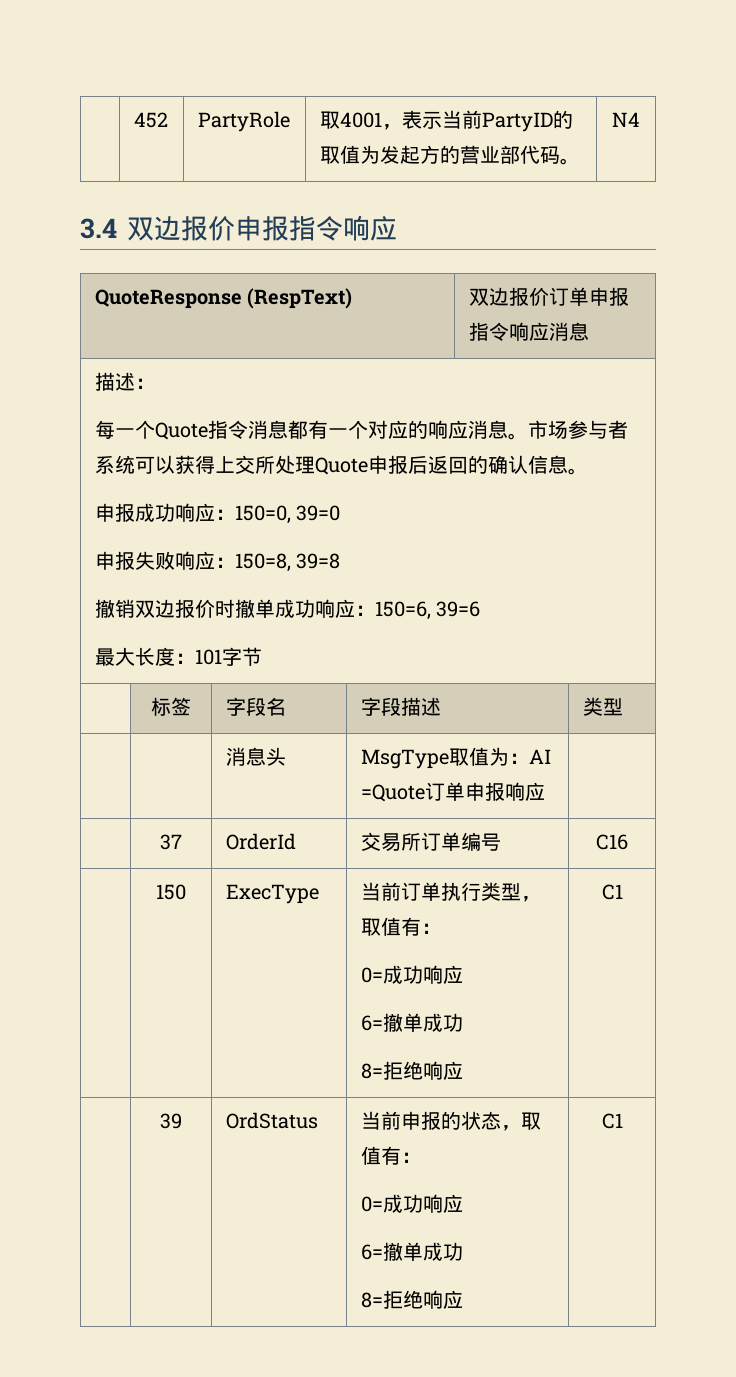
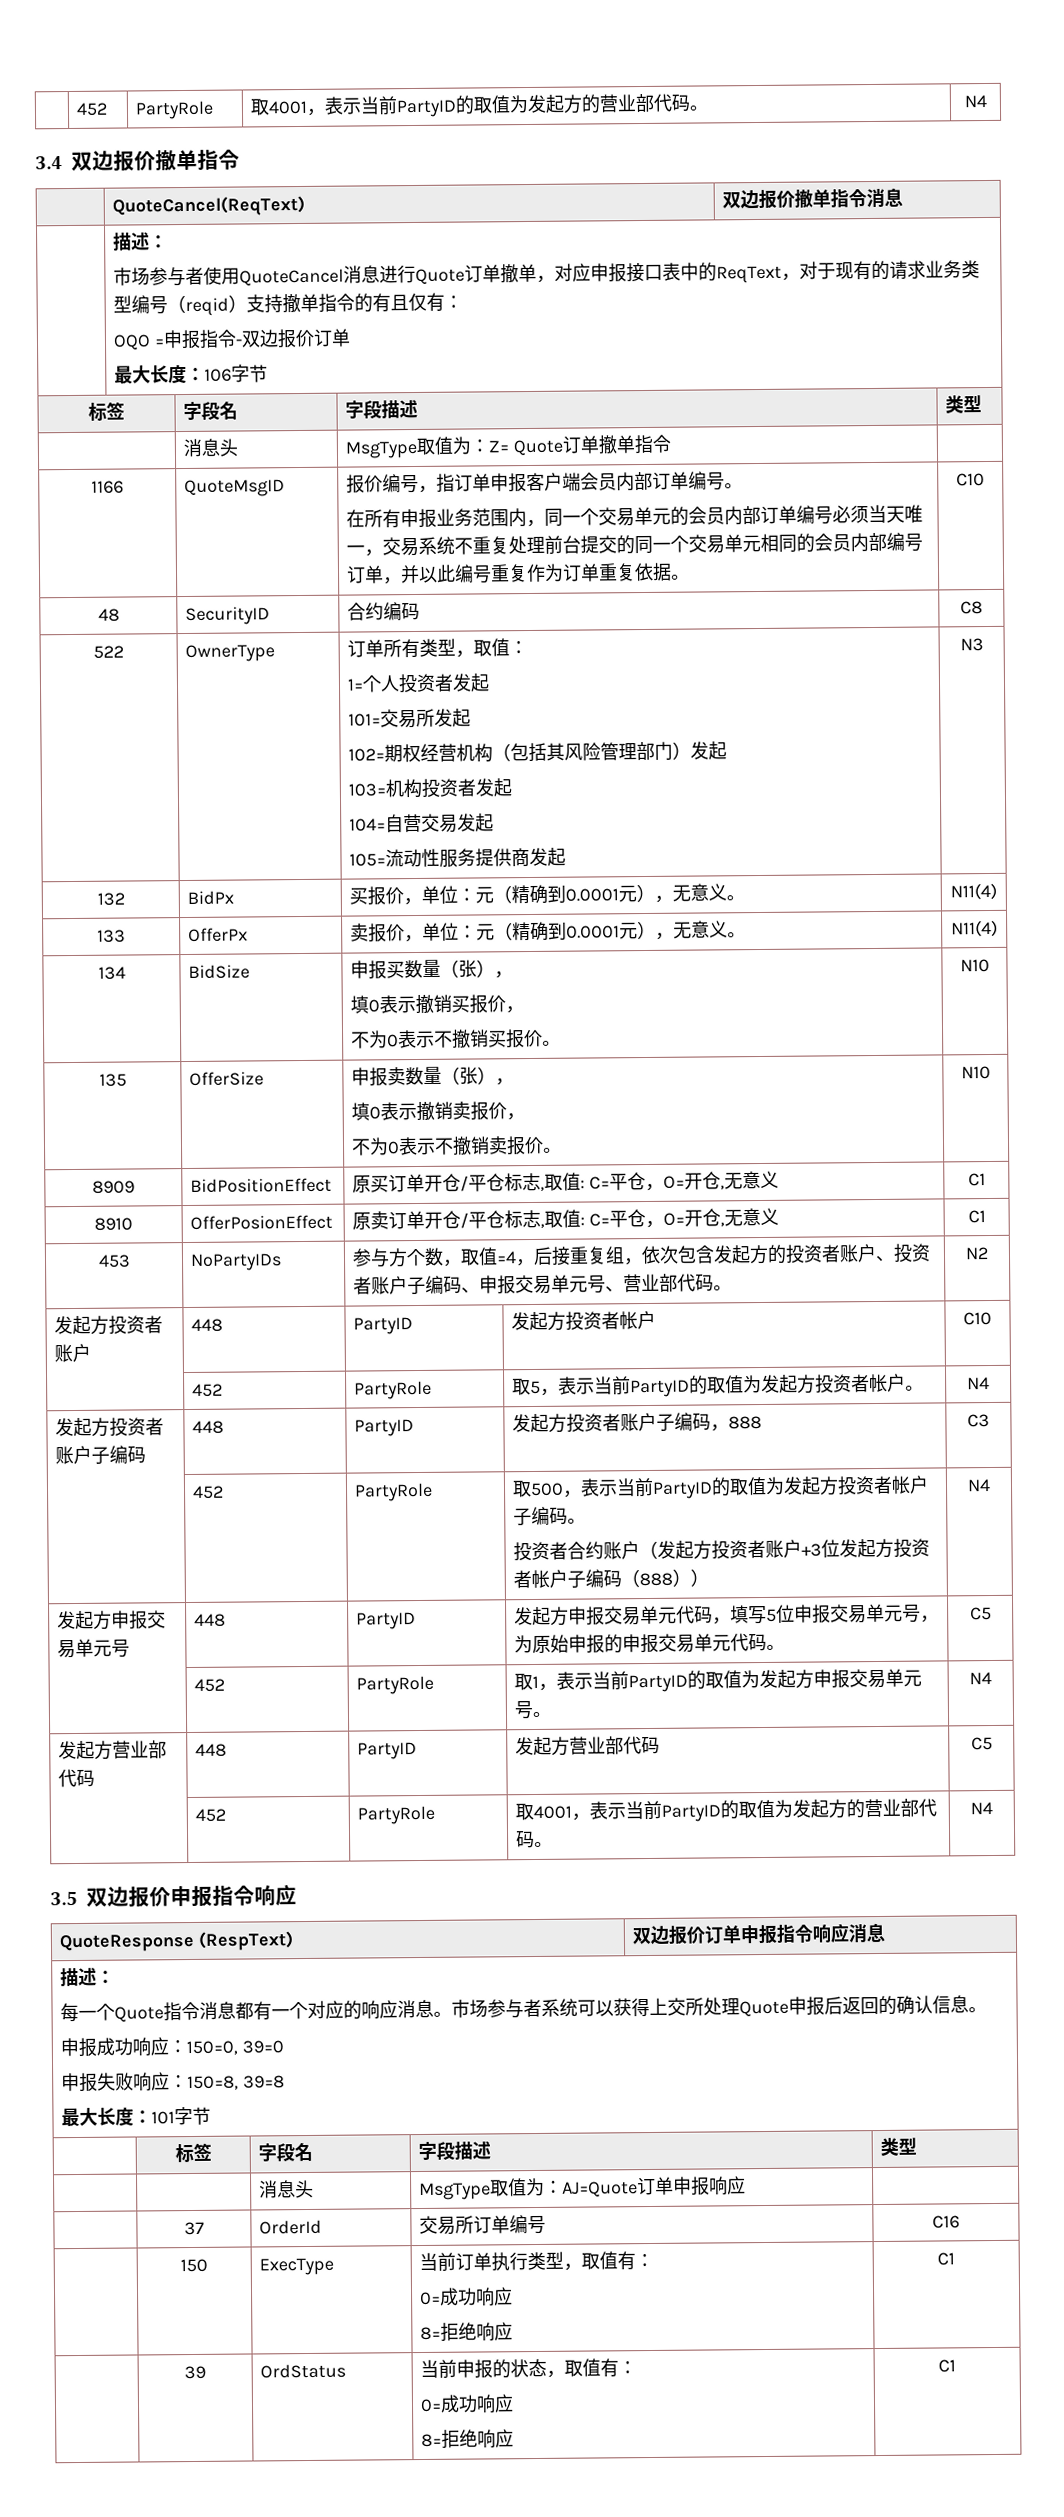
(235, 228) none -> [155,149,240,172] [112,195,306,217] [722,187,904,210] [113,232,169,251] [113,260,981,287] [113,292,464,316] [113,328,352,351] [114,364,269,384] [88,401,125,421] [183,401,239,421] [345,399,419,419] [945,395,983,414] [183,438,239,458] [345,434,672,459] [91,480,124,494] [184,479,286,498] [346,471,744,494] [346,504,924,529] [346,532,924,557] [346,562,691,585] [956,473,985,487] [97,608,120,622] [185,606,271,625] [347,602,421,621] [960,601,983,615] [93,645,124,659] [185,644,276,662] [347,638,529,659] [347,673,491,694] [348,708,472,729] [348,741,728,763] [348,778,513,799] [349,813,495,833] [349,847,567,868] [959,638,984,652] [96,892,125,906] [187,890,235,905] [349,883,746,906] [950,882,997,901] [97,929,126,943] [188,927,249,942] [350,920,747,943] [951,919,998,938] [97,966,126,980] [188,964,251,979] [350,959,514,980] [350,994,525,1015] [351,1029,562,1049] [959,958,990,973] [98,1073,127,1087] [189,1071,265,1086] [351,1066,515,1087] [351,1101,526,1122] [351,1136,563,1156] [960,1065,991,1080] [92,1180,135,1194] [190,1177,333,1193] [352,1170,780,1193] [967,1173,986,1187] [94,1217,133,1231] [190,1214,334,1230] [352,1207,780,1230] [967,1210,986,1224] [97,1254,131,1268] [190,1253,283,1271] [352,1243,932,1268] [353,1273,733,1296] [965,1247,989,1260] [54,1315,164,1335] [54,1343,92,1363] [191,1318,224,1332] [353,1317,414,1335] [511,1310,657,1331] [963,1311,992,1326] [192,1383,224,1397] [354,1380,433,1400] [512,1373,925,1398] [967,1377,990,1390] [55,1417,165,1437] [55,1445,147,1465] [192,1420,225,1434] [354,1419,415,1437] [512,1412,763,1433] [967,1414,990,1428] [192,1485,225,1499] [354,1482,434,1502] [512,1475,930,1499] [513,1506,587,1527] [513,1538,931,1562] [513,1568,710,1589] [967,1479,991,1492] [57,1610,167,1630] [57,1638,131,1659] [194,1613,227,1627] [356,1612,417,1630] [514,1603,940,1626] [514,1633,786,1654] [969,1607,992,1621] [194,1678,226,1692] [356,1675,435,1695] [514,1668,923,1693] [514,1701,553,1720] [969,1672,992,1685] [58,1740,168,1760] [58,1768,96,1788] [195,1743,228,1757] [357,1742,418,1760] [515,1736,661,1756] [970,1737,993,1751] [195,1808,227,1822] [357,1805,436,1825] [515,1798,938,1822] [515,1830,554,1849] [970,1801,993,1815] [50,1886,171,1908] 撤单指令 // | QuoteCancel(ReqText) | 双边报价撤单指令消息 // | 描述： // 市场参与者使用QuoteCancel消息进行Quote订单撤单，对应申报接口表中的ReqText，对于现有的请求业务类型编号（reqid）支持撤单指令的有且仅有： // OQO =申报指令-双边报价订单 // 最大长度：106字节 // 标签 | 字段名 | 字段描述 | 类型 // | 消息头 | MsgType取值为：Z= Quote订单撤单指令 | // 1166 | QuoteMsgID | 报价编号，指订单申报客户端会员内部订单编号。 // 在所有申报业务范围内，同一个交易单元的会员内部订单编号必须当天唯一，交易系统不重复处理前台提交的同一个交易单元相同的会员内部编号订单，并以此编号重复作为订单重复依据。 | C10 // 48 | SecurityID | 合约编码 | C8 // 522 | OwnerType | 订单所有类型，取值： // 1=个人投资者发起 // 101=交易所发起 // 102=期权经营机构（包括其风险管理部门）发起 // 103=机构投资者发起 // 104=自营交易发起 // 105=流动性服务提供商发起 | N3 // 132 | BidPx | 买报价，单位：元（精确到0.0001元），无意义。 | N11(4) // 133 | OfferPx | 卖报价，单位：元（精确到0.0001元），无意义。 | N11(4) // 134 | BidSize | 申报买数量（张）， // 填0表示撤销买报价， // 不为0表示不撤销买报价。 | N10 // 135 | OfferSize | 申报卖数量（张）， // 填0表示撤销卖报价， // 不为0表示不撤销卖报价。 | N10 // 8909 | BidPositionEffect | 原买订单开仓/平仓标志,取值: C=平仓，O=开仓,无意义 | C1 // 8910 | OfferPosionEffect | 原卖订单开仓/平仓标志,取值: C=平仓，O=开仓,无意义 | C1 // 453 | NoPartyIDs | 参与方个数，取值=4，后接重复组，依次包含发起方的投资者账户、投资者账户子编码、申报交易单元号、营业部代码。 | N2 // 发起方投资者账户 | 448 | PartyID | 发起方投资者帐户 | C10 // | 452 | PartyRole | 取5，表示当前PartyID的取值为发起方投资者帐户。 | N4 // 发起方投资者账户子编码 | 448 | PartyID | 发起方投资者账户子编码，888 | C3 // | 452 | PartyRole | 取500，表示当前PartyID的取值为发起方投资者帐户子编码。 // 投资者合约账户（发起方投资者账户+3位发起方投资者帐户子编码（888）） | N4 // 发起方申报交易单元号 | 448 | PartyID | 发起方申报交易单元代码，填写5位申报交易单元号，为原始申报的申报交易单元代码。 | C5 // | 452 | PartyRole | 取1，表示当前PartyID的取值为发起方申报交易单元号。 | N4 // 发起方营业部代码 | 448 | PartyID | 发起方营业部代码 | C5 // | 452 | PartyRole | 取4001，表示当前PartyID的取值为发起方的营业部代码。 | N4 // 3.5双边报价
[94,599,481,620] // 撤销双边报价时撤单成功响应：150=6, 39=6 -> (286, 2082) none
[528,749,551,764] [360,784,425,802] AI =Quote -> [562,2181,639,2198] AJ=Quote
[360,1013,463,1032] // 6=撤单成功 -> (514, 2296) none
[360,1242,463,1261] // 6=撤单成功 -> (515, 2403) none

